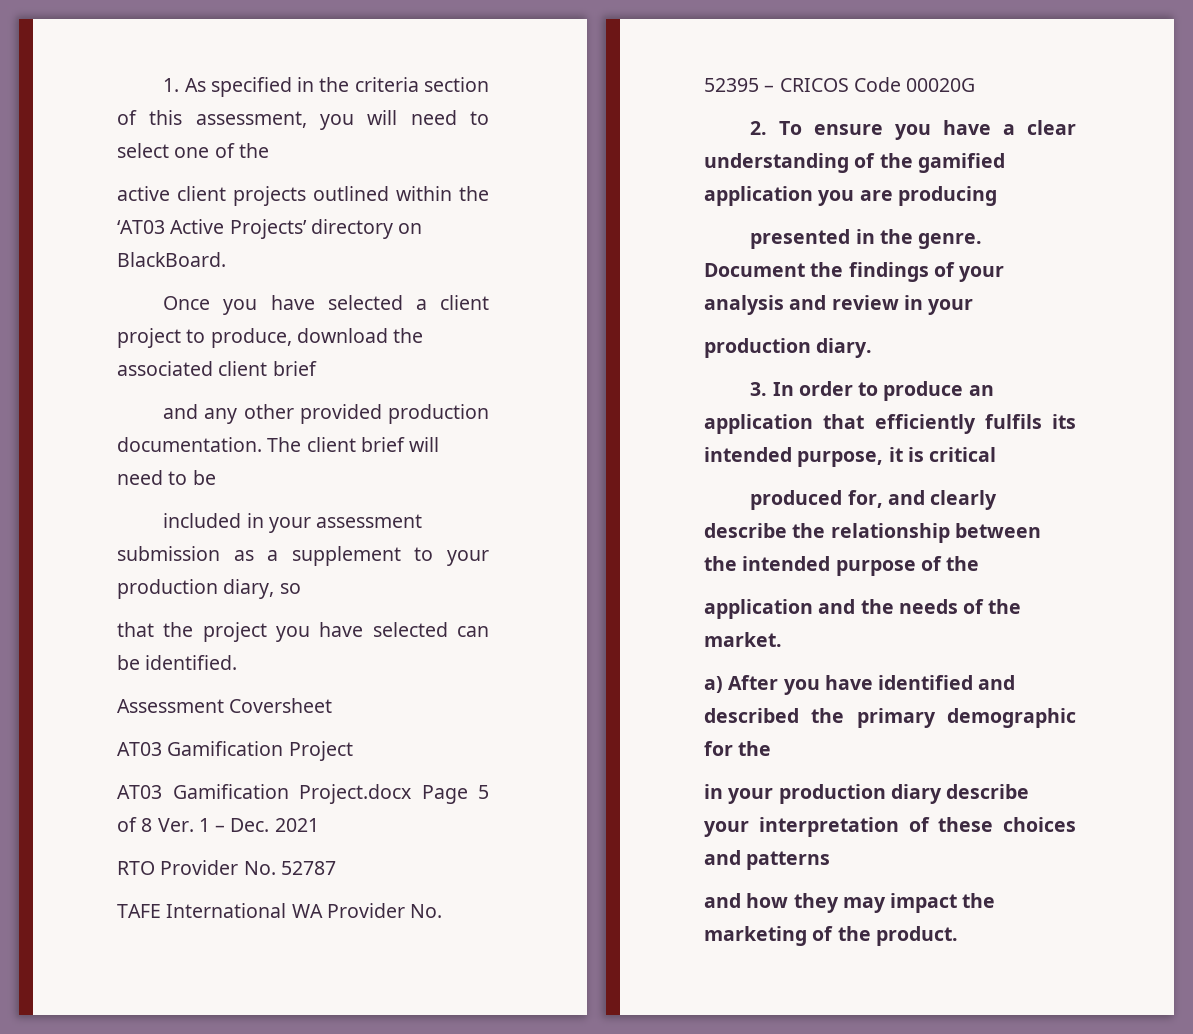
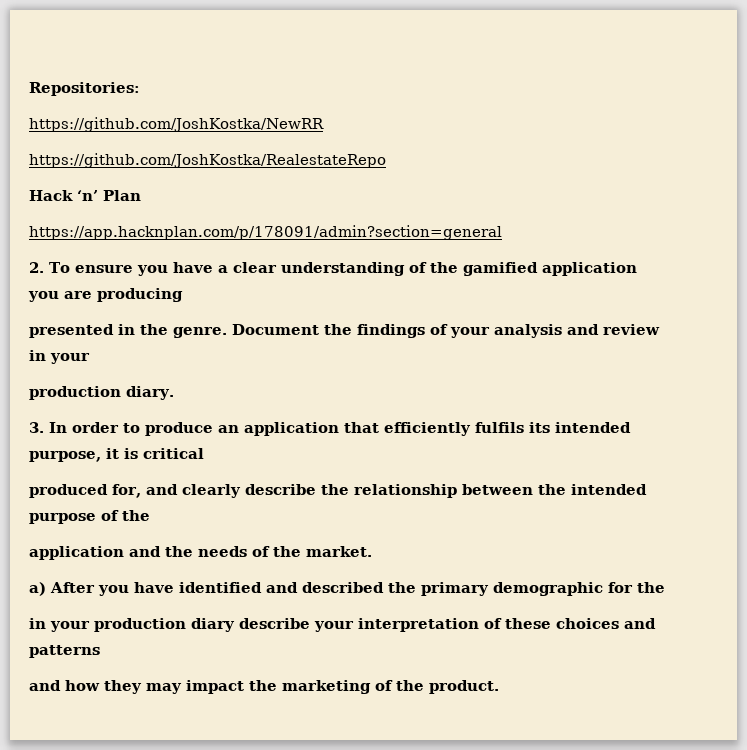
[163,77,489,97] [117,110,489,130] [117,143,269,158] [117,186,489,206] [117,219,423,239] [117,252,226,267] [163,295,490,315] [117,328,424,348] [117,361,317,376] [163,404,490,424] [117,437,440,452] [117,470,216,485] [163,513,423,533] [117,546,490,566] [117,579,301,599] [117,622,489,642] [117,655,238,670] [117,698,333,713] [117,741,353,761] [117,784,489,804] [117,817,319,832] [117,860,336,875] [117,903,443,918] [704,77,976,92] 1. As specified in the criteria section of this assessment, you will need to select one of the // active client projects outlined within the ‘AT03 Active Projects’ directory on BlackBoard. // Once you have selected a client project to produce, download the associated client brief // and any other provided production documentation. The client brief will need to be // included in your assessment submission as a supplement to your production diary, so // that the project you have selected can be identified. // Assessment Coversheet // AT03 Gamification Project // AT03 Gamification Project.docx Page 5 of 8 Ver. 1 – Dec. 2021 // RTO Provider No. 52787 // TAFE International WA Provider No. 52395 – CRICOS Code 00020G -> [29,82,140,96] [29,117,324,132] [29,153,386,168] [29,190,141,201] [29,225,502,240] Repositories: // https://github.com/JoshKostka/NewRR // https://github.com/JoshKostka/RealestateRepo // Hack ‘n’ Plan // https://app.hacknplan.com/p/178091/admin?section=general

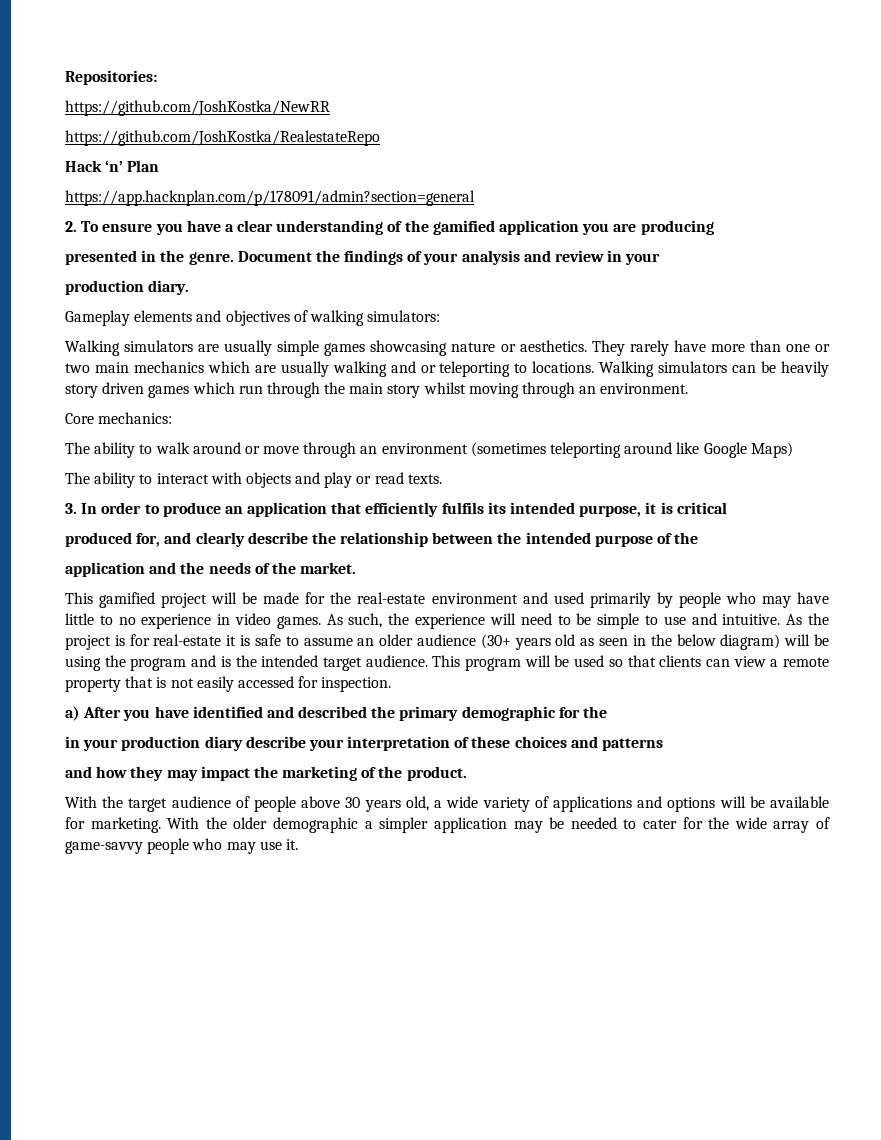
(174, 393) none -> [65,310,441,326] [65,340,830,356] [65,361,829,377] [65,382,689,398] [65,412,173,424] [65,442,793,458] [65,472,442,488] // Gameplay elements and objectives of walking simulators: // Walking simulators are usually simple games showcasing nature or aesthetics. They rarely have more than one or two main mechanics which are usually walking and or teleporting to locations. Walking simulators can be heavily story driven games which run through the main story whilst moving through an environment. // Core mechanics: // The ability to walk around or move through an environment (sometimes teleporting around like Google Maps) // The ability to interact with objects and play or read texts.
(372, 551) none -> [65,592,829,608] [65,613,830,629] [65,634,830,650] [65,655,830,671] [65,676,392,692] // This gamified project will be made for the real-estate environment and used primarily by people who may have little to no experience in video games. As such, the experience will need to be simple to use and intuitive. As the project is for real-estate it is safe to assume an older audience (30+ years old as seen in the below diagram) will be using the program and is the intended target audience. This program will be used so that clients can view a remote property that is not easily accessed for inspection.
(499, 687) none -> [65,796,830,812] [65,817,830,833] [65,838,298,854] // With the target audience of people above 30 years old, a wide variety of applications and options will be available for marketing. With the older demographic a simpler application may be needed to cater for the wide array of game-savvy people who may use it.

